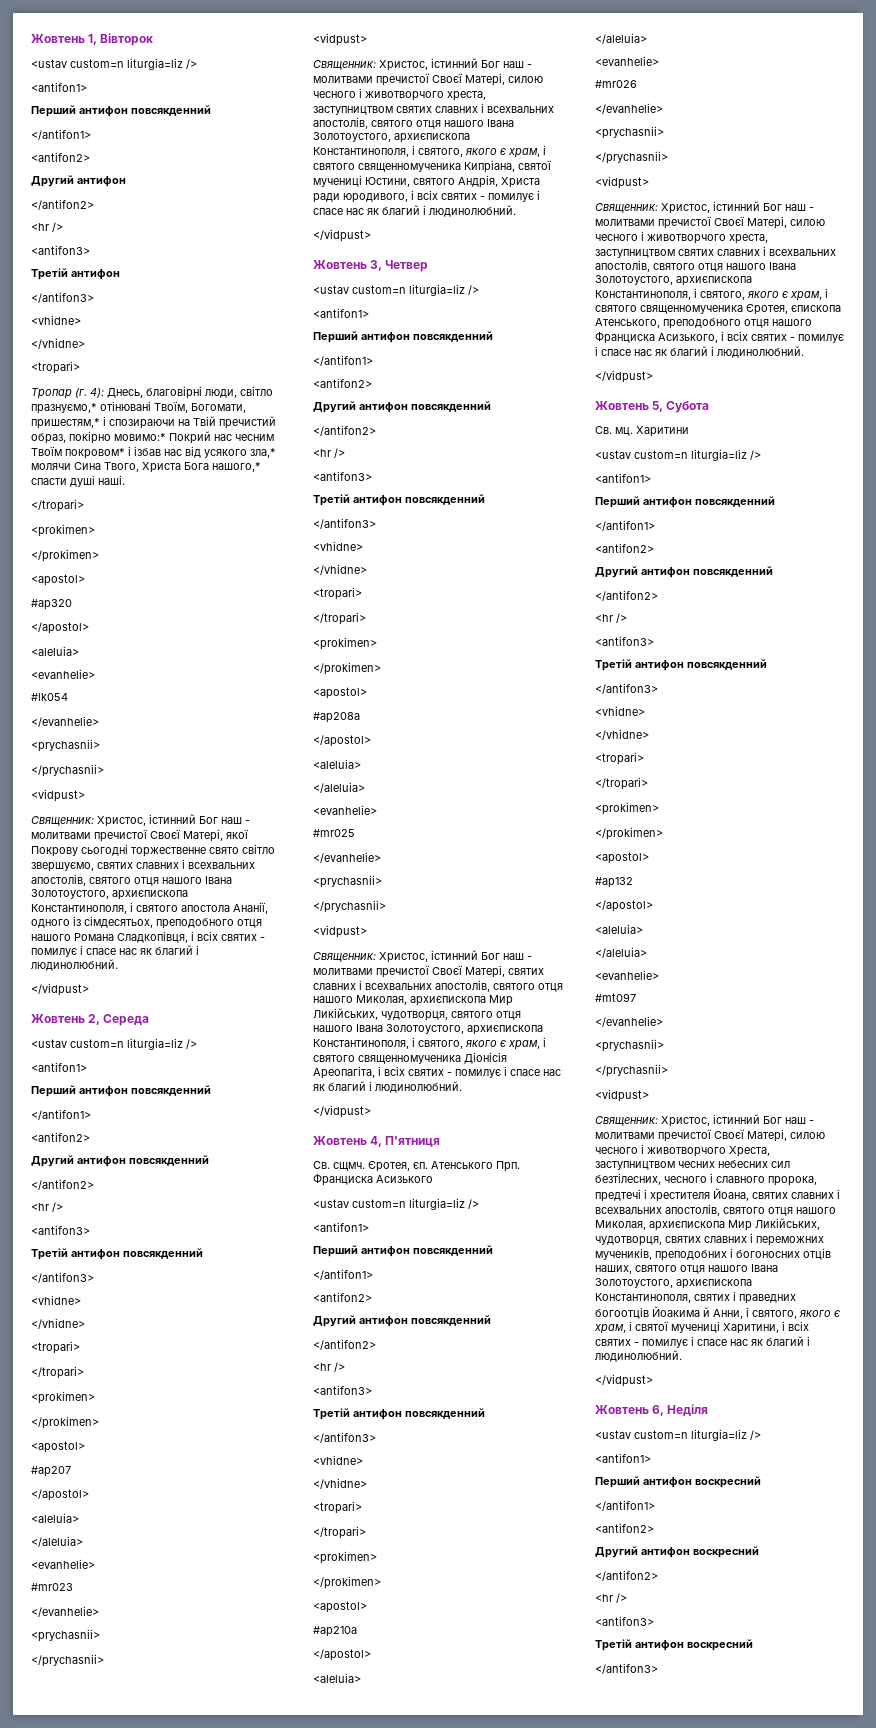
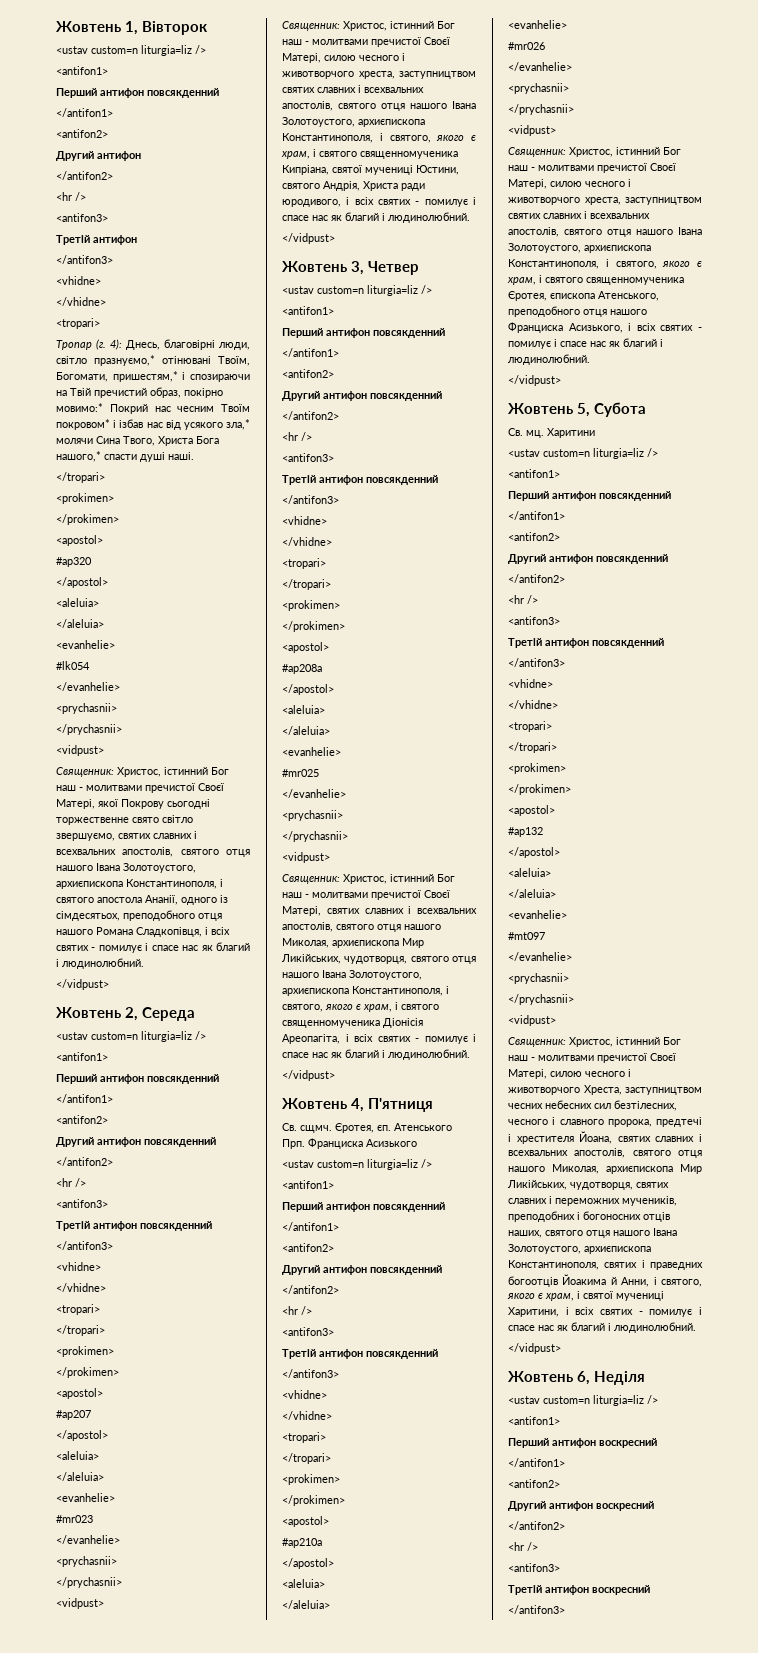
(79, 651) none -> [56,619,104,628] // </aleluia>

